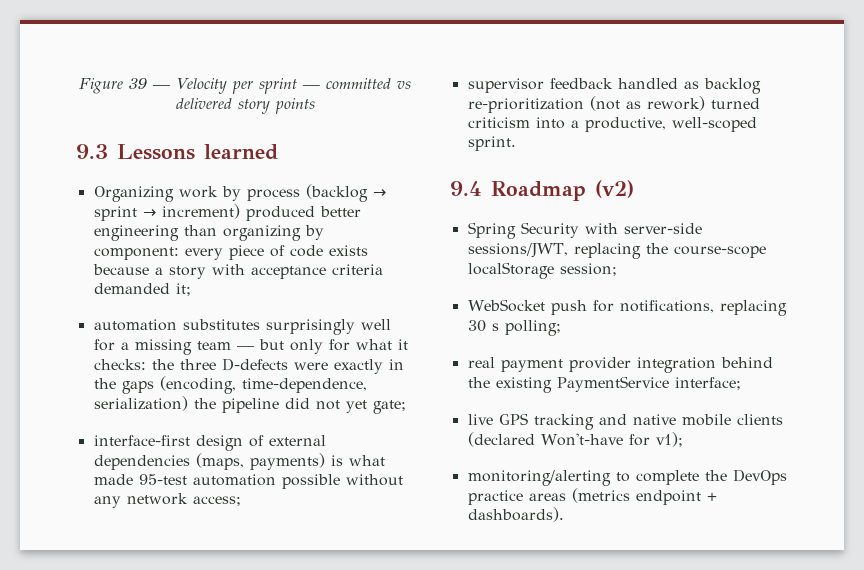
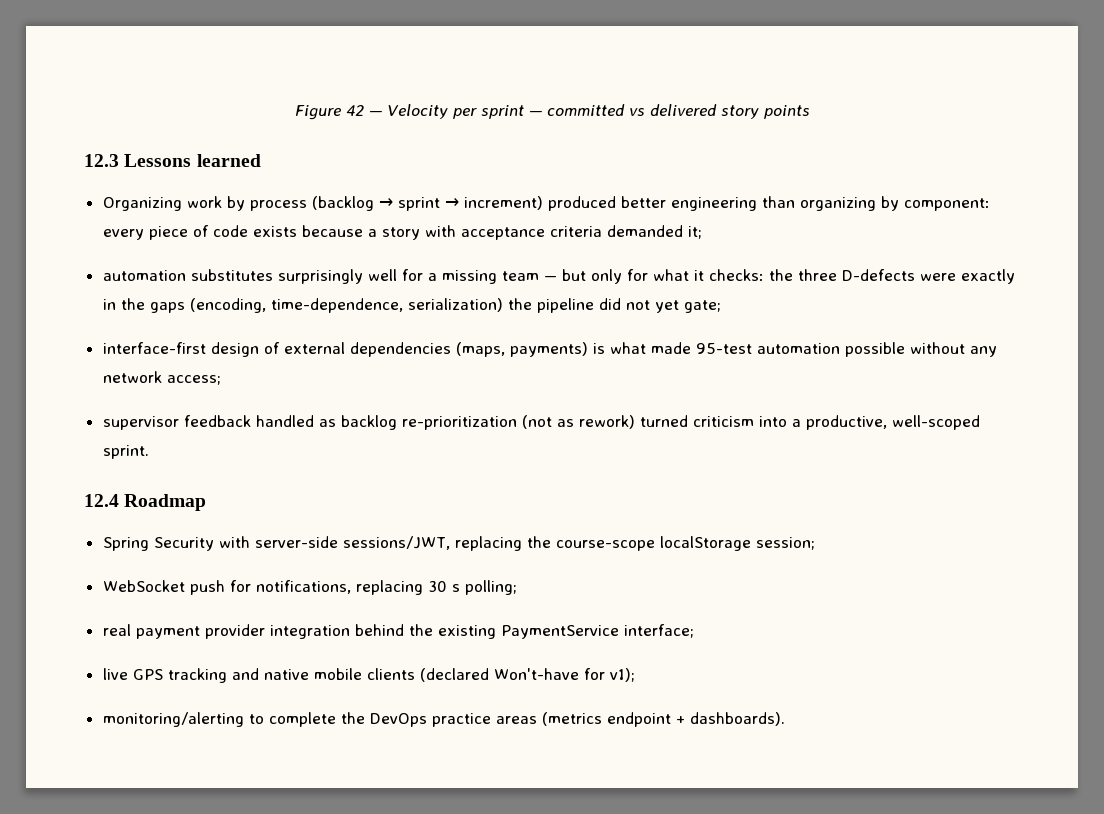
[129,78,148,89] 39 -> [345,105,364,116] 42
[76,144,108,159] 9.3 -> [84,154,119,167] 12.3
[450,181,482,196] 9.4 -> [84,494,119,507] 12.4
[595,180,634,198] (v2) -> (207, 502) none

